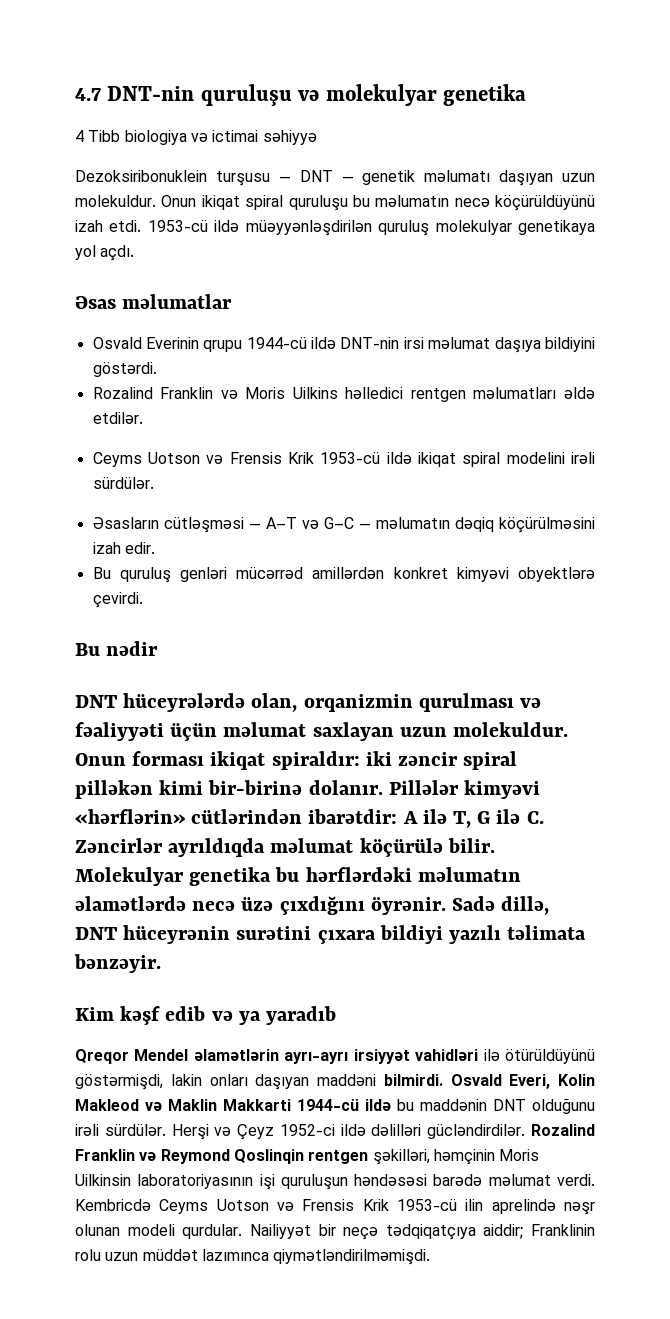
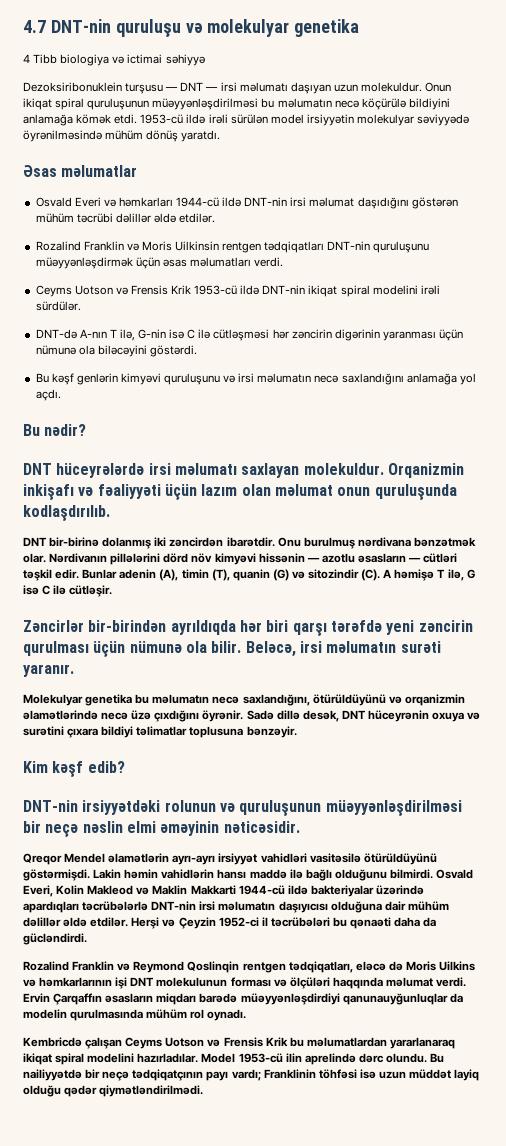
[362,170,416,185] genetik -> [220,82,237,92] irsi
[288,195,595,211] [75,220,596,236] [75,245,135,261] quruluşu bu məlumatın necə köçürüldüyünü izah etdi. 1953-cü ildə müəyyənləşdirilən quruluş molekulyar genetikaya yol açdı. -> [87,98,450,110] [23,114,470,126] [23,130,221,142] quruluşunun müəyyənləşdirilməsi bu məlumatın necə köçürülə bildiyini anlamağa kömək etdi. 1953-cü ildə irəli sürülən model irsiyyətin molekulyar səviyyədə öyrənilməsində mühüm dönüş yaratdı.
[145,337,243,352] Everinin qrupu -> [74,197,173,207] Everi və həmkarları
[494,337,595,353] [92,362,157,377] [92,387,595,402] [92,412,143,424] daşıya bildiyini göstərdi. // Rozalind Franklin və Moris Uilkins həlledici rentgen məlumatları əldə etdilər. -> [357,197,458,209] [35,213,216,223] [35,241,430,253] [35,257,284,269] daşıdığını göstərən mühüm təcrübi dəlillər əldə etdilər. // Rozalind Franklin və Moris Uilkinsin rentgen tədqiqatları DNT-nin quruluşunu müəyyənləşdirmək üçün əsas məlumatları verdi.
(412, 458) none -> [262,285,306,294] DNT-nin
[92,517,595,533] [92,542,155,554] [92,567,595,583] [92,592,143,608] [75,641,159,656] Əsasların cütləşməsi — A–T və G–C — məlumatın dəqiq köçürülməsini izah edir. // Bu quruluş genləri mücərrəd amillərdən konkret kimyəvi obyektlərə çevirdi. // Bu nədir -> [35,329,464,341] [35,345,197,357] [35,373,476,385] [35,389,61,401] [23,424,87,436] DNT-də A-nın T ilə, G-nin isə C ilə cütləşməsi hər zəncirin digərinin yaranması üçün nümunə ola biləcəyini göstərdi. // Bu kəşf genlərin kimyəvi quruluşunu və irsi məlumatın necə saxlandığını anlamağa yol açdı. // Bu nədir?
[251,693,542,712] [75,722,569,741] [75,751,518,770] [75,780,541,799] [75,809,544,828] [75,838,495,857] [75,867,521,886] [75,896,186,911] olan, orqanizmin qurulması və fəaliyyəti üçün məlumat saxlayan uzun molekuldur. Onun forması ikiqat spiraldır: iki zəncir spiral pilləkən kimi bir-birinə dolanır. Pillələr kimyəvi «hərflərin» cütlərindən ibarətdir: A ilə T, G ilə C. Zəncirlər ayrıldıqda məlumat köçürülə bilir. Molekulyar genetika bu hərflərdəki məlumatın əlamətlərdə -> [148,463,464,478] [23,484,457,500] [23,505,110,521] [23,537,476,549] [23,553,458,565] [23,569,475,581] [23,585,113,597] [23,620,473,636] [23,641,441,657] [23,664,74,677] [23,694,465,706] [23,710,98,720] irsi məlumatı saxlayan molekuldur. Orqanizmin inkişafı və fəaliyyəti üçün lazım olan məlumat onun quruluşunda kodlaşdırılıb. // DNT bir-birinə dolanmış iki zəncirdən ibarətdir. Onu burulmuş nərdivana bənzətmək olar. Nərdivanın pillələrini dörd növ kimyəvi hissənin — azotlu əsasların — cütləri təşkil edir. Bunlar adenin (A), timin (T), quanin (G) və sitozindir (C). A həmişə T ilə, G isə C ilə cütləşir. // Zəncirlər bir-birindən ayrıldıqda hər biri qarşı tərəfdə yeni zəncirin qurulması üçün nümunə ola bilir. Beləcə, irsi məlumatın surəti yaranır. // Molekulyar genetika bu məlumatın necə saxlandığını, ötürüldüyünü və orqanizmin əlamətlərində
[501,896,550,915] [75,925,231,944] dillə, DNT hüceyrənin -> [276,710,481,722] dillə desək, DNT hüceyrənin oxuya və
[449,925,587,944] yazılı təlimata -> [136,726,244,738] təlimatlar toplusuna
[165,1006,337,1025] edib və ya yaradıb -> [87,761,125,773] [23,800,462,816] [23,821,300,837] edib? // DNT-nin irsiyyətdəki rolunun və quruluşunun müəyyənləşdirilməsi bir neçə nəslin elmi əməyinin nəticəsidir.
[483,1049,595,1064] [75,1074,376,1090] ilə ötürüldüyünü göstərmişdi, lakin onları daşıyan maddəni -> [309,853,437,865] [23,869,387,881] vasitəsilə ötürüldüyünü göstərmişdi. Lakin həmin vahidlərin hansı maddə ilə bağlı olduğunu
[397,1098,595,1114] [75,1124,526,1140] bu maddənin DNT olduğunu irəli sürdülər. Herşi və Çeyz 1952-ci ildə dəlilləri gücləndirdilər. -> [310,885,424,897] [23,901,449,913] [23,917,437,929] [23,933,87,945] bakteriyalar üzərində apardıqları təcrübələrlə DNT-nin irsi məlumatın daşıyıcısı olduğuna dair mühüm dəlillər əldə etdilər. Herşi və Çeyzin 1952-ci il təcrübələri bu qənaəti daha da gücləndirdi. //
[372,1149,540,1165] [75,1174,595,1190] [75,1199,595,1215] [75,1224,595,1240] [75,1249,431,1265] şəkilləri, həmçinin Moris Uilkinsin laboratoriyasının işi quruluşun həndəsəsi barədə məlumat verdi. Kembricdə Ceyms Uotson və Frensis Krik 1953-cü ilin aprelində nəşr olunan modeli qurdular. Nailiyyət bir neçə tədqiqatçıya aiddir; Franklinin rolu uzun müddət lazımınca qiymətləndirilməmişdi. -> [288,961,476,973] [23,977,467,989] [23,993,463,1005] [23,1009,247,1021] [23,1037,455,1049] [23,1053,445,1065] [23,1069,480,1081] [23,1085,204,1097] tədqiqatları, eləcə də Moris Uilkins və həmkarlarının işi DNT molekulunun forması və ölçüləri haqqında məlumat verdi. Ervin Çarqaffın əsasların miqdarı barədə müəyyənləşdirdiyi qanunauyğunluqlar da modelin qurulmasında mühüm rol oynadı. // Kembricdə çalışan Ceyms Uotson və Frensis Krik bu məlumatlardan yararlanaraq ikiqat spiral modelini hazırladılar. Model 1953-cü ilin aprelində dərc olundu. Bu nailiyyətdə bir neçə tədqiqatçının payı vardı; Franklinin töhfəsi isə uzun müddət layiq olduğu qədər qiymətləndirilmədi.

